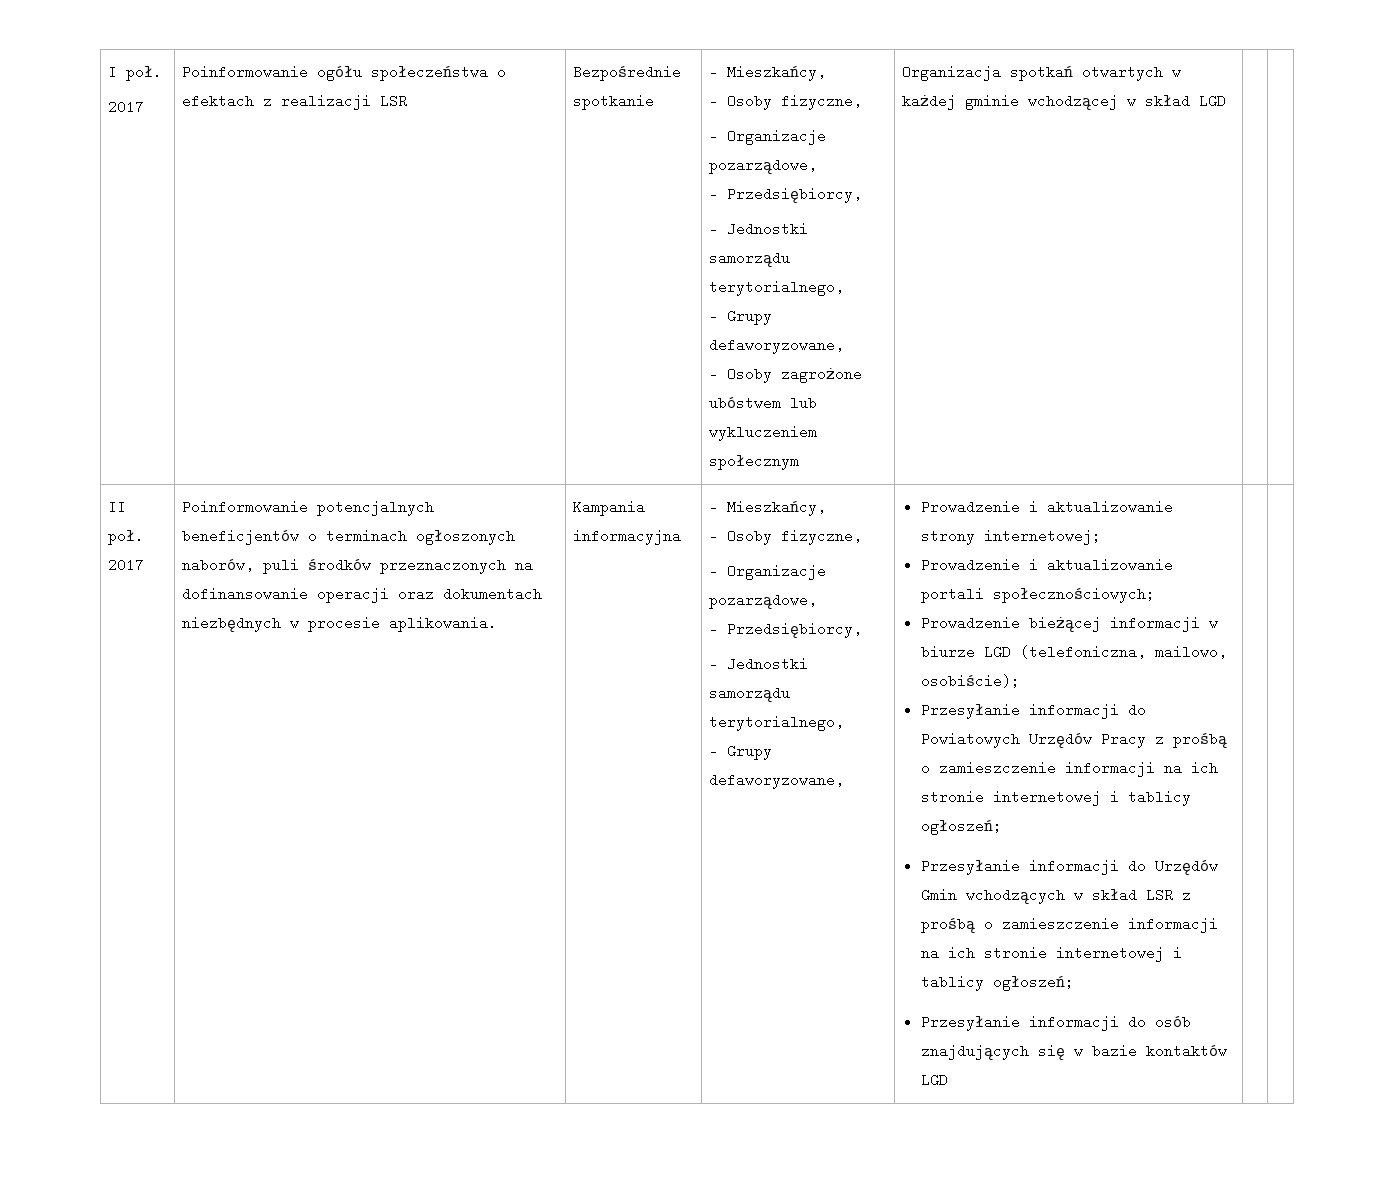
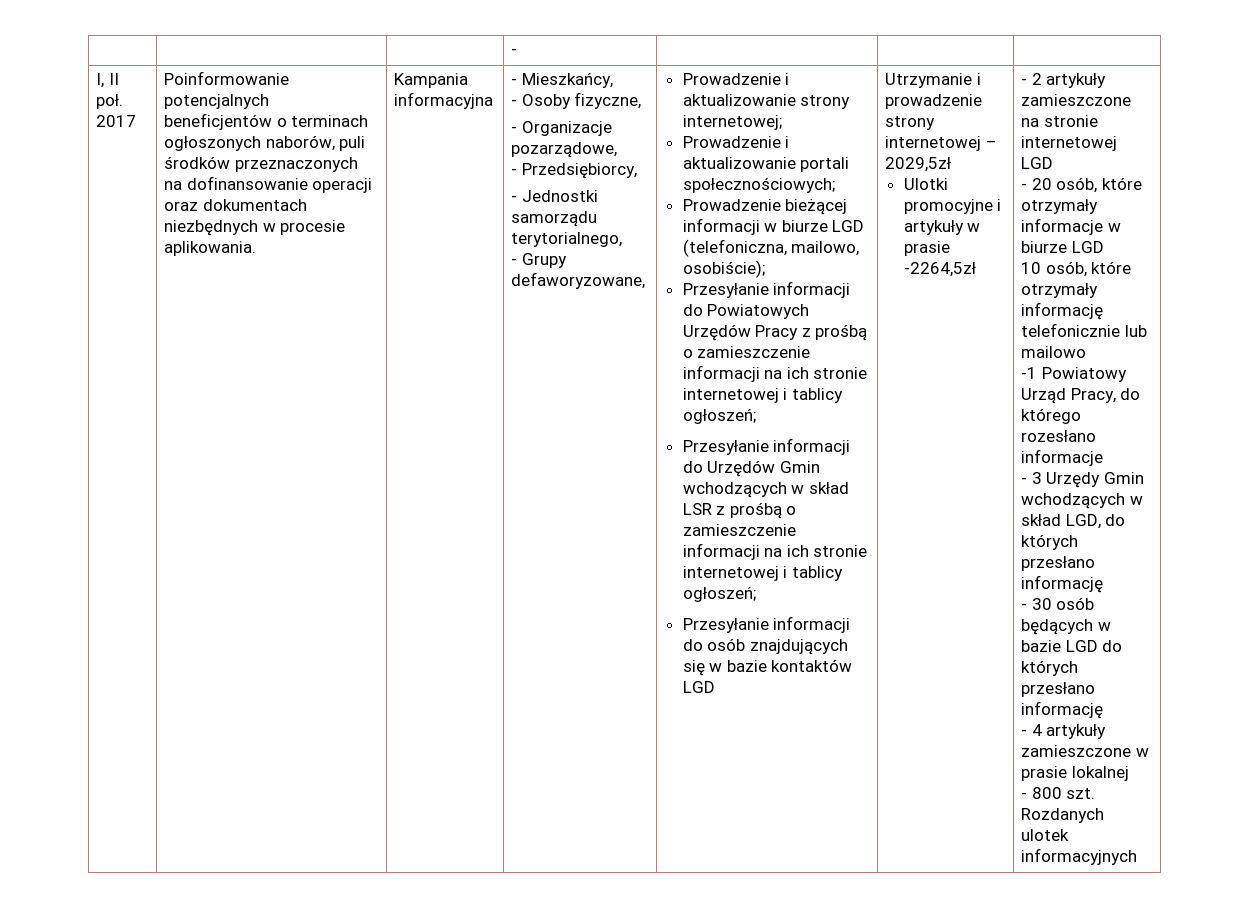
[107,65,162,81] [107,100,144,114] [181,65,506,81] [181,94,407,110] [572,65,681,81] [572,94,654,110] [708,65,826,81] [708,94,862,110] [708,129,826,145] [708,158,817,174] [708,187,862,203] [708,222,808,236] [708,251,790,267] [708,280,844,296] [708,309,772,325] [708,338,844,354] [708,367,862,383] [708,396,817,410] [708,425,817,441] [708,454,799,470] [901,65,1181,81] [901,94,1226,110] I poł. // 2017 | Poinformowanie ogółu społeczeństwa o efektach z realizacji LSR | Bezpośrednie spotkanie | - Mieszkańcy, // - Osoby fizyczne, // - Organizacje pozarządowe, // - Przedsiębiorcy, // - Jednostki samorządu terytorialnego, // - Grupy defaworyzowane, // - Osoby zagrożone ubóstwem lub wykluczeniem społecznym | Organizacja spotkań otwartych w każdej gminie wchodzącej w skład LGD | | // -> [511,48,518,55] [96,73,105,88] | | | - | | | // I,
(948, 1080) | -> [885,73,981,88] [885,94,983,109] [885,116,936,130] [885,136,997,151] [885,157,952,172] [903,178,948,190] [903,199,1002,214] [903,220,981,235] [903,241,950,256] [903,262,976,277] [1021,73,1107,88] [1021,94,1132,106] [1021,115,1098,127] [1021,136,1118,151] [1021,157,1054,169] [1021,177,1142,193] [1021,199,1099,214] [1021,218,1121,235] [1021,241,1104,253] [1021,261,1132,277] [1021,283,1099,298] [1021,302,1104,320] [1021,323,1147,337] [1021,346,1087,358] [1021,367,1127,382] [1021,388,1141,404] [1021,408,1082,424] [1021,430,1097,442] [1021,449,1104,466] [1021,472,1144,488] [1021,493,1143,509] [1021,514,1126,529] [1021,534,1079,550] [1021,556,1096,571] [1021,575,1104,593] [1021,597,1095,610] [1021,619,1111,635] [1021,640,1123,652] [1021,660,1079,676] [1021,682,1096,697] [1021,701,1104,719] [1021,724,1107,739] [1021,745,1149,757] [1021,766,1129,781] [1021,787,1096,799] [1021,808,1105,823] [1021,829,1070,841] [1021,848,1138,865] Utrzymanie i prowadzenie strony internetowej – 2029,5zł // Ulotki promocyjne i artykuły w prasie -2264,5zł | - 2 artykuły zamieszczone na stronie internetowej LGD // - 20 osób, które otrzymały informacje w biurze LGD // 10 osób, które otrzymały informację telefonicznie lub mailowo // -1 Powiatowy Urząd Pracy, do którego rozesłano informacje // - 3 Urzędy Gmin wchodzących w skład LGD, do których przesłano informację // - 30 osób będących w bazie LGD do których przesłano informację // - 4 artykuły zamieszczone w prasie lokalnej // - 800 szt. Rozdanych ulotek informacyjnych

